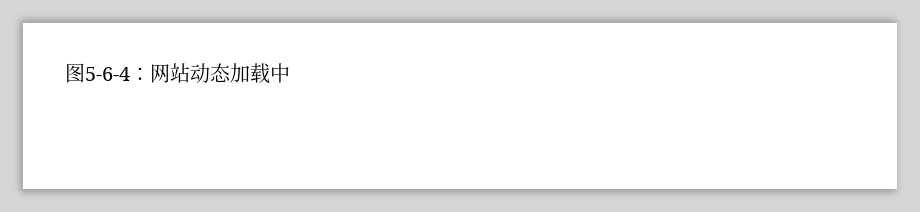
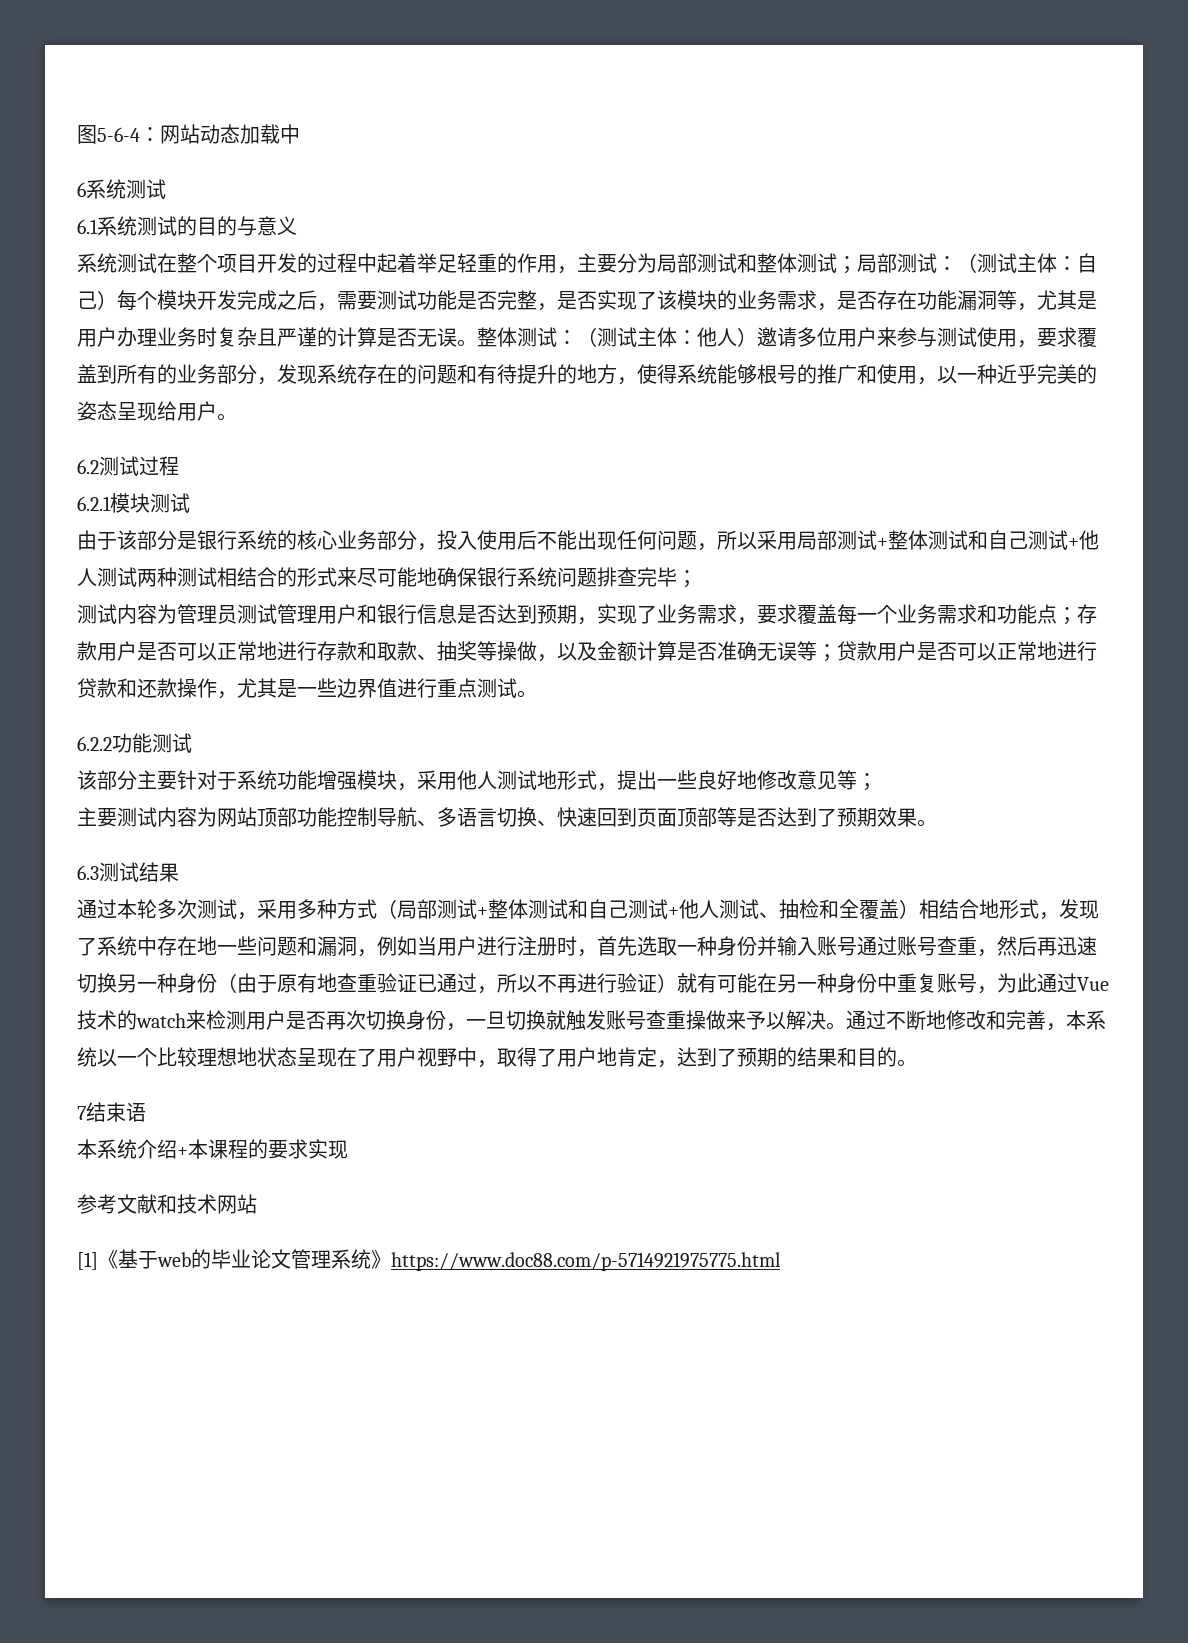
(290, 73) none -> [77,179,166,199] [77,216,297,236] [77,253,1097,274] [77,290,1097,311] [77,327,1097,348] [77,364,1097,385] [77,401,237,421] [77,456,179,476] [77,493,190,513] [77,530,1099,551] [77,567,697,588] [77,604,1097,625] [77,641,1097,662] [77,678,537,699] [77,733,192,753] [77,770,877,791] [77,807,937,827] [77,862,179,882] [77,899,1099,920] [77,936,1097,957] [77,973,1109,994] [77,1010,1106,1031] [77,1047,917,1068] [77,1102,146,1122] [77,1139,348,1159] [77,1194,257,1214] [77,1249,781,1271] // 6系统测试 // 6.1系统测试的目的与意义 // 系统测试在整个项目开发的过程中起着举足轻重的作用，主要分为局部测试和整体测试；局部测试：（测试主体：自己）每个模块开发完成之后，需要测试功能是否完整，是否实现了该模块的业务需求，是否存在功能漏洞等，尤其是用户办理业务时复杂且严谨的计算是否无误。整体测试：（测试主体：他人）邀请多位用户来参与测试使用，要求覆盖到所有的业务部分，发现系统存在的问题和有待提升的地方，使得系统能够根号的推广和使用，以一种近乎完美的姿态呈现给用户。 // 6.2测试过程 // 6.2.1模块测试 // 由于该部分是银行系统的核心业务部分，投入使用后不能出现任何问题，所以采用局部测试+整体测试和自己测试+他人测试两种测试相结合的形式来尽可能地确保银行系统问题排查完毕； // 测试内容为管理员测试管理用户和银行信息是否达到预期，实现了业务需求，要求覆盖每一个业务需求和功能点；存款用户是否可以正常地进行存款和取款、抽奖等操做，以及金额计算是否准确无误等；贷款用户是否可以正常地进行贷款和还款操作，尤其是一些边界值进行重点测试。 // 6.2.2功能测试 // 该部分主要针对于系统功能增强模块，采用他人测试地形式，提出一些良好地修改意见等； // 主要测试内容为网站顶部功能控制导航、多语言切换、快速回到页面顶部等是否达到了预期效果。 // 6.3测试结果 // 通过本轮多次测试，采用多种方式（局部测试+整体测试和自己测试+他人测试、抽检和全覆盖）相结合地形式，发现了系统中存在地一些问题和漏洞，例如当用户进行注册时，首先选取一种身份并输入账号通过账号查重，然后再迅速切换另一种身份（由于原有地查重验证已通过，所以不再进行验证）就有可能在另一种身份中重复账号，为此通过Vue技术的watch来检测用户是否再次切换身份，一旦切换就触发账号查重操做来予以解决。通过不断地修改和完善，本系统以一个比较理想地状态呈现在了用户视野中，取得了用户地肯定，达到了预期的结果和目的。 // 7结束语 // 本系统介绍+本课程的要求实现 // 参考文献和技术网站 // [1]《基于web的毕业论文管理系统》https://www.doc88.com/p-5714921975775.html

